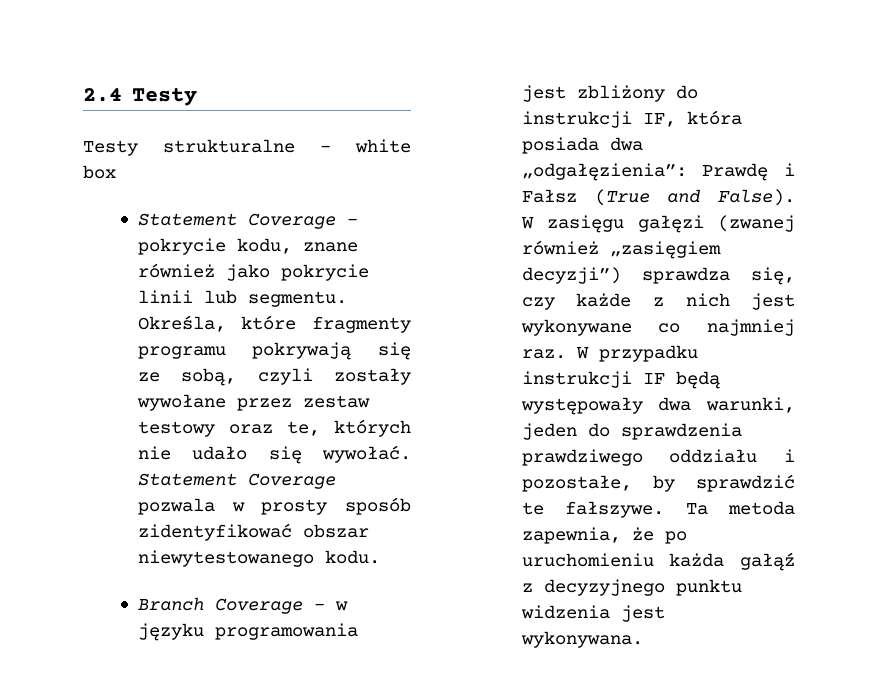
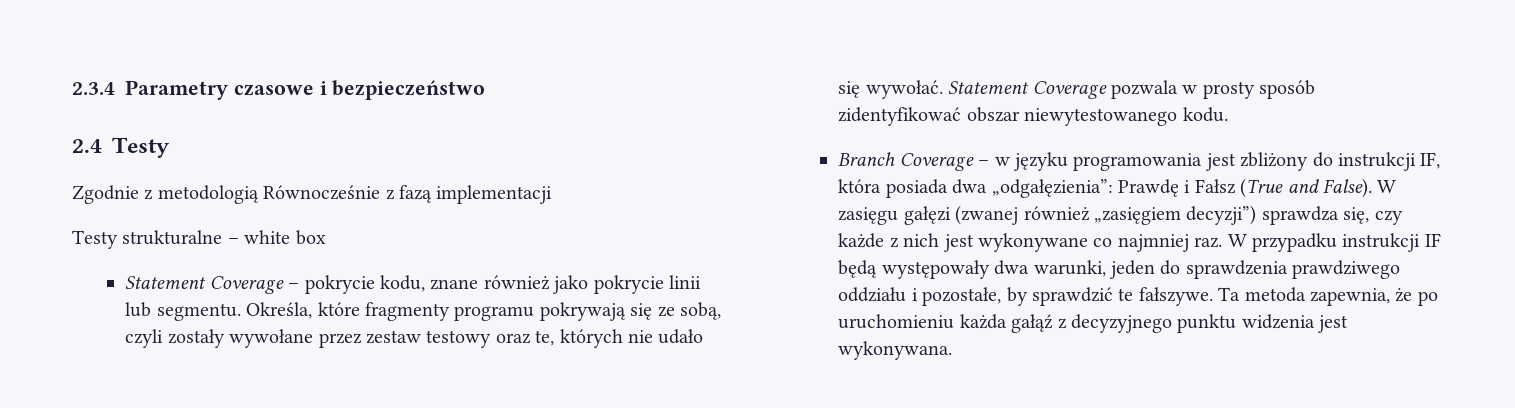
[83,88,197,106] 2.4 Testy -> [72,80,486,100] [72,137,170,158] [72,185,553,204] 2.3.4 Parametry czasowe i bezpieczeństwo // 2.4 Testy // Zgodnie z metodologią Równocześnie z fazą implementacji

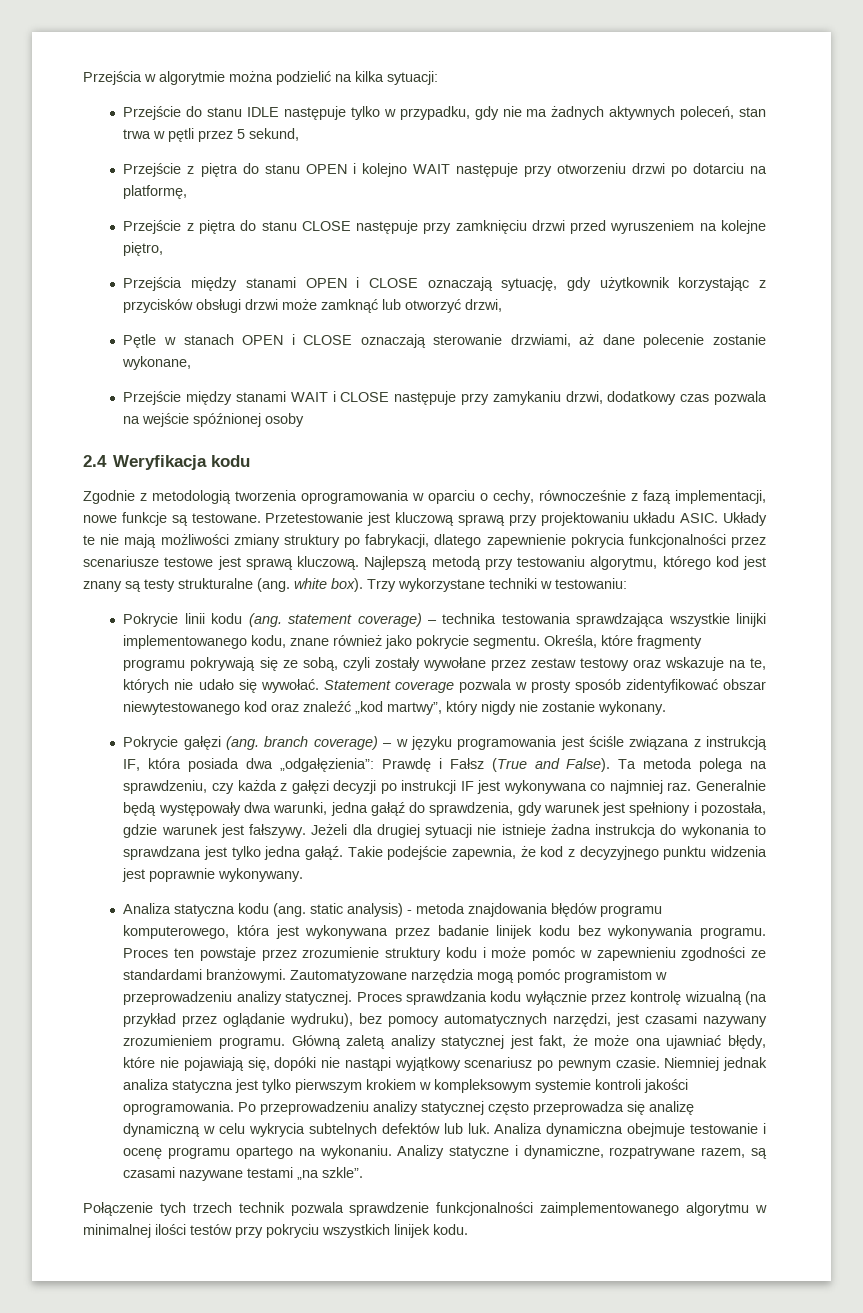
[72,80,486,100] 2.3.4 Parametry czasowe i bezpieczeństwo -> [83,71,438,85] [123,106,766,120] [123,128,300,142] [123,163,768,177] [123,185,188,199] [123,220,766,234] [123,242,164,256] [123,277,766,291] [123,299,503,313] [123,334,766,348] [122,356,192,370] [123,391,767,405] [123,413,305,427] Przejścia w algorytmie można podzielić na kilka sytuacji: // Przejście do stanu IDLE następuje tylko w przypadku, gdy nie ma żadnych aktywnych poleceń, stan trwa w pętli przez 5 sekund, // Przejście z piętra do stanu OPEN i kolejno WAIT następuje przy otworzeniu drzwi po dotarciu na platformę, // Przejście z piętra do stanu CLOSE następuje przy zamknięciu drzwi przed wyruszeniem na kolejne piętro, // Przejścia między stanami OPEN i CLOSE oznaczają sytuację, gdy użytkownik korzystając z przycisków obsługi drzwi może zamknąć lub otworzyć drzwi, // Pętle w stanach OPEN i CLOSE oznaczają sterowanie drzwiami, aż dane polecenie zostanie wykonane, // Przejście między stanami WAIT i CLOSE następuje przy zamykaniu drzwi, dodatkowy czas pozwala na wejście spóźnionej osoby
[112,137,170,158] Testy -> [113,455,251,470] Weryfikacja kodu
[263,185,553,204] [72,230,326,249] [125,275,375,294] Równocześnie z fazą implementacji // Testy strukturalne – white box // Statement Coverage – pokrycie -> [235,490,766,504] [83,512,768,526] [83,534,766,548] [83,556,766,570] [83,578,627,592] [123,613,766,627] [123,635,248,649] tworzenia oprogramowania w oparciu o cechy, równocześnie z fazą implementacji, nowe funkcje są testowane. Przetestowanie jest kluczową sprawą przy projektowaniu układu ASIC. Układy te nie mają możliwości zmiany struktury po fabrykacji, dlatego zapewnienie pokrycia funkcjonalności przez scenariusze testowe jest sprawą kluczową. Najlepszą metodą przy testowaniu algorytmu, którego kod jest znany są testy strukturalne (ang. white box). Trzy wykorzystane techniki w testowaniu: // Pokrycie linii kodu (ang. statement coverage) – technika testowania sprawdzająca wszystkie linijki implementowanego
[669,275,702,289] [125,302,152,317] linii lub -> (470, 642) none
(531, 338) none -> [664,657,746,671] wskazuje na
[1032,81,1107,99] Coverage -> [394,681,454,693] coverage
[1182,107,1228,122] [838,152,974,171] kodu. // Branch Coverage -> [244,701,667,715] [123,736,378,750] kod oraz znaleźć „kod martwy”, który nigdy nie zostanie wykonany. // Pokrycie gałęzi (ang. branch coverage)
[1240,152,1417,171] zbliżony do instrukcji -> [588,736,768,750] ściśle związana z instrukcją
[1377,180,1397,193] [838,205,1403,225] [838,233,1441,252] [838,260,1401,279] [838,287,1438,306] [838,314,1054,333] W zasięgu gałęzi (zwanej również „zasięgiem decyzji”) sprawdza się, czy każde z nich jest wykonywane co najmniej raz. W przypadku instrukcji IF będą występowały dwa warunki, jeden do sprawdzenia prawdziwego oddziału i pozostałe, by sprawdzić te fałszywe. Ta metoda zapewnia, że po uruchomieniu każda gałąź -> [618,758,767,772] [123,780,766,794] [123,802,766,816] [123,824,767,838] [123,846,564,860] Ta metoda polega na sprawdzeniu, czy każda z gałęzi decyzji po instrukcji IF jest wykonywana co najmniej raz. Generalnie będą występowały dwa warunki, jedna gałąź do sprawdzenia, gdy warunek jest spełniony i pozostała, gdzie warunek jest fałszywy. Jeżeli dla drugiej sytuacji nie istnieje żadna instrukcja do wykonania to sprawdzana jest tylko jedna gałąź. Takie podejście zapewnia, że kod
[838,341,953,360] wykonywana. -> [149,868,304,882] [123,903,663,917] [123,925,766,939] [123,947,766,961] [123,969,668,983] [123,991,767,1005] [123,1013,767,1027] [123,1035,766,1049] [123,1057,767,1071] [123,1079,689,1093] [123,1101,695,1115] [123,1123,766,1137] [123,1145,767,1159] [123,1167,364,1181] [83,1202,768,1216] [83,1224,468,1238] poprawnie wykonywany. // Analiza statyczna kodu (ang. static analysis) - metoda znajdowania błędów programu komputerowego, która jest wykonywana przez badanie linijek kodu bez wykonywania programu. Proces ten powstaje przez zrozumienie struktury kodu i może pomóc w zapewnieniu zgodności ze standardami branżowymi. Zautomatyzowane narzędzia mogą pomóc programistom w przeprowadzeniu analizy statycznej. Proces sprawdzania kodu wyłącznie przez kontrolę wizualną (na przykład przez oglądanie wydruku), bez pomocy automatycznych narzędzi, jest czasami nazywany zrozumieniem programu. Główną zaletą analizy statycznej jest fakt, że może ona ujawniać błędy, które nie pojawiają się, dopóki nie nastąpi wyjątkowy scenariusz po pewnym czasie. Niemniej jednak analiza statyczna jest tylko pierwszym krokiem w kompleksowym systemie kontroli jakości oprogramowania. Po przeprowadzeniu analizy statycznej często przeprowadza się analizę dynamiczną w celu wykrycia subtelnych defektów lub luk. Analiza dynamiczna obejmuje testowanie i ocenę programu opartego na wykonaniu. Analizy statyczne i dynamiczne, rozpatrywane razem, są czasami nazywane testami „na szkle”. // Połączenie tych trzech technik pozwala sprawdzenie funkcjonalności zaimplementowanego algorytmu w minimalnej ilości testów przy pokryciu wszystkich linijek kodu.

